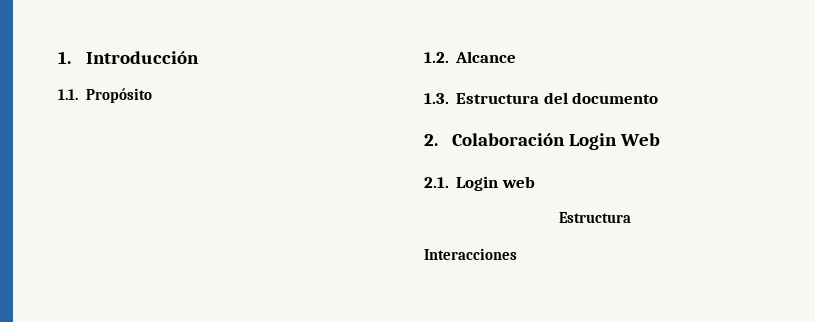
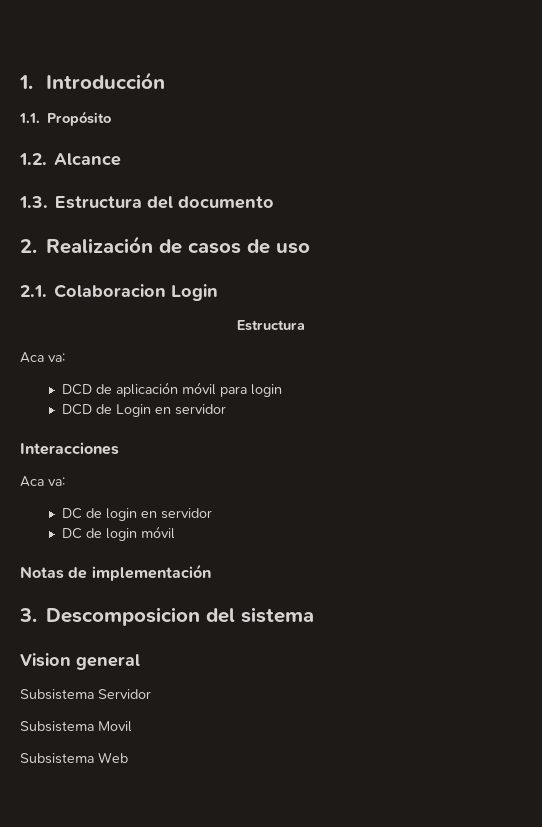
[452,133,661,150] Colaboración Login Web -> [46,236,311,254] Realización de casos de uso
[456,176,535,191] Login web -> [54,284,219,301] Colaboracion Login
[424,248,517,260] Interacciones -> [20,352,65,363] [62,382,283,397] [62,404,227,417] [20,442,119,455] [20,476,65,487] [62,508,213,521] [62,526,176,541] [20,564,211,581] [19,607,315,626] [20,653,140,670] [20,689,151,700] [20,721,132,732] [20,752,128,764] Aca va: // DCD de aplicación móvil para login // DCD de Login en servidor // Interacciones // Aca va: // DC de login en servidor // DC de login móvil // Notas de implementación // 3. Descomposicion del sistema // Vision general // Subsistema Servidor // Subsistema Movil // Subsistema Web

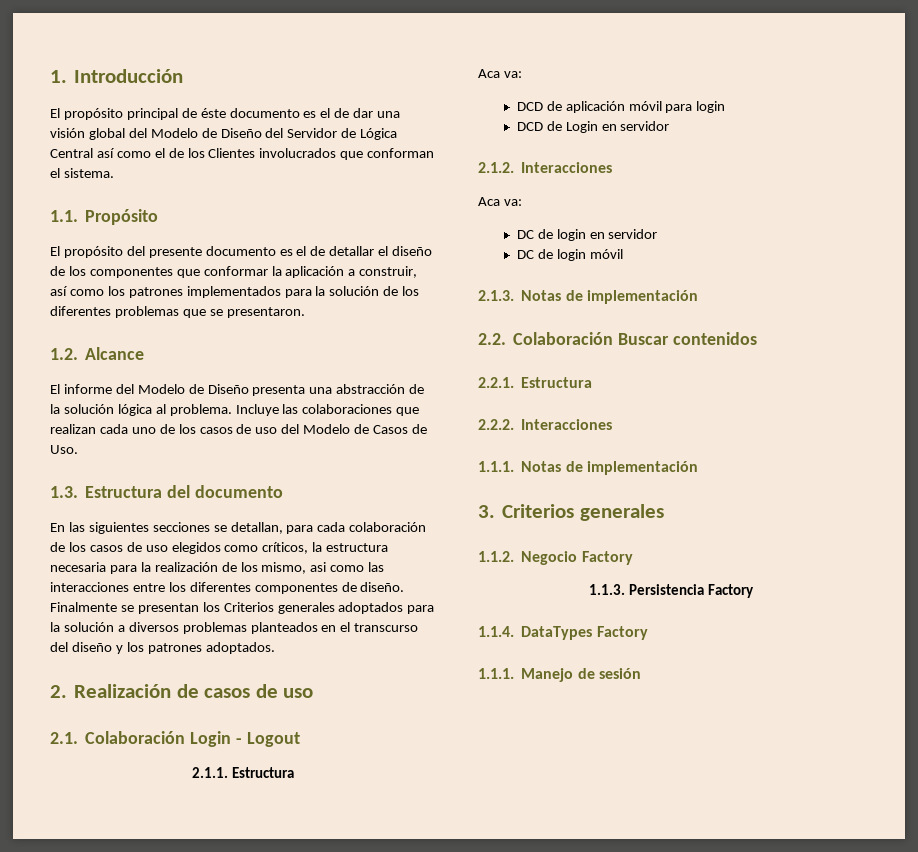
[19,111,112,126] [19,153,122,166] [19,196,275,209] 1.1. Propósito // 1.2. Alcance // 1.3. Estructura del documento -> [50,108,401,120] [50,128,398,140] [50,148,435,160] [50,168,114,178] [50,209,159,225] [50,246,433,258] [50,266,418,278] [50,286,420,298] [50,306,305,318] [50,347,145,360] [50,384,425,396] [50,404,420,416] [50,424,427,434] [50,445,78,454] [50,485,283,498] [50,522,427,534] [50,542,389,554] [50,562,385,574] [50,582,405,594] [50,602,435,614] [50,622,419,634] [50,642,275,654] El propósito principal de éste documento es el de dar una visión global del Modelo de Diseño del Servidor de Lógica Central así como el de los Clientes involucrados que conforman el sistema. // 1.1. Propósito // El propósito del presente documento es el de detallar el diseño de los componentes que conformar la aplicación a construir, así como los patrones implementados para la solución de los diferentes problemas que se presentaron. // 1.2. Alcance // El informe del Modelo de Diseño presenta una abstracción de la solución lógica al problema. Incluye las colaboraciones que realizan cada uno de los casos de uso del Modelo de Casos de Uso. // 1.3. Estructura del documento // En las siguientes secciones se detallan, para cada colaboración de los casos de uso elegidos como críticos, la estructura necesaria para la realización de los mismo, asi como las interacciones entre los diferentes componentes de diseño. Finalmente se presentan los Criterios generales adoptados para la solución a diversos problemas planteados en el transcurso del diseño y los patrones adoptados.
[54,284,219,301] Colaboracion Login // -> [85,731,300,747] [192,767,229,778] Colaboración Login - Logout // 2.1.1.
(227, 409) none -> [478,162,514,173] 2.1.2.
[20,564,211,581] [19,607,315,626] [20,653,140,670] [20,689,151,700] [20,721,132,732] [20,752,128,764] Notas de implementación // 3. Descomposicion del sistema // Vision general // Subsistema Servidor // Subsistema Movil // Subsistema Web -> [478,290,698,304] [478,332,757,345] [478,377,593,388] [478,419,613,430] [478,461,698,475] [478,504,664,521] [478,551,633,565] [589,584,754,598] [478,626,648,640] [478,668,641,682] 2.1.3. Notas de implementación // 2.2. Colaboración Buscar contenidos // 2.2.1. Estructura // 2.2.2. Interacciones // 1.1.1. Notas de implementación // 3. Criterios generales // 1.1.2. Negocio Factory // 1.1.3. Persistencia Factory // 1.1.4. DataTypes Factory // 1.1.1. Manejo de sesión

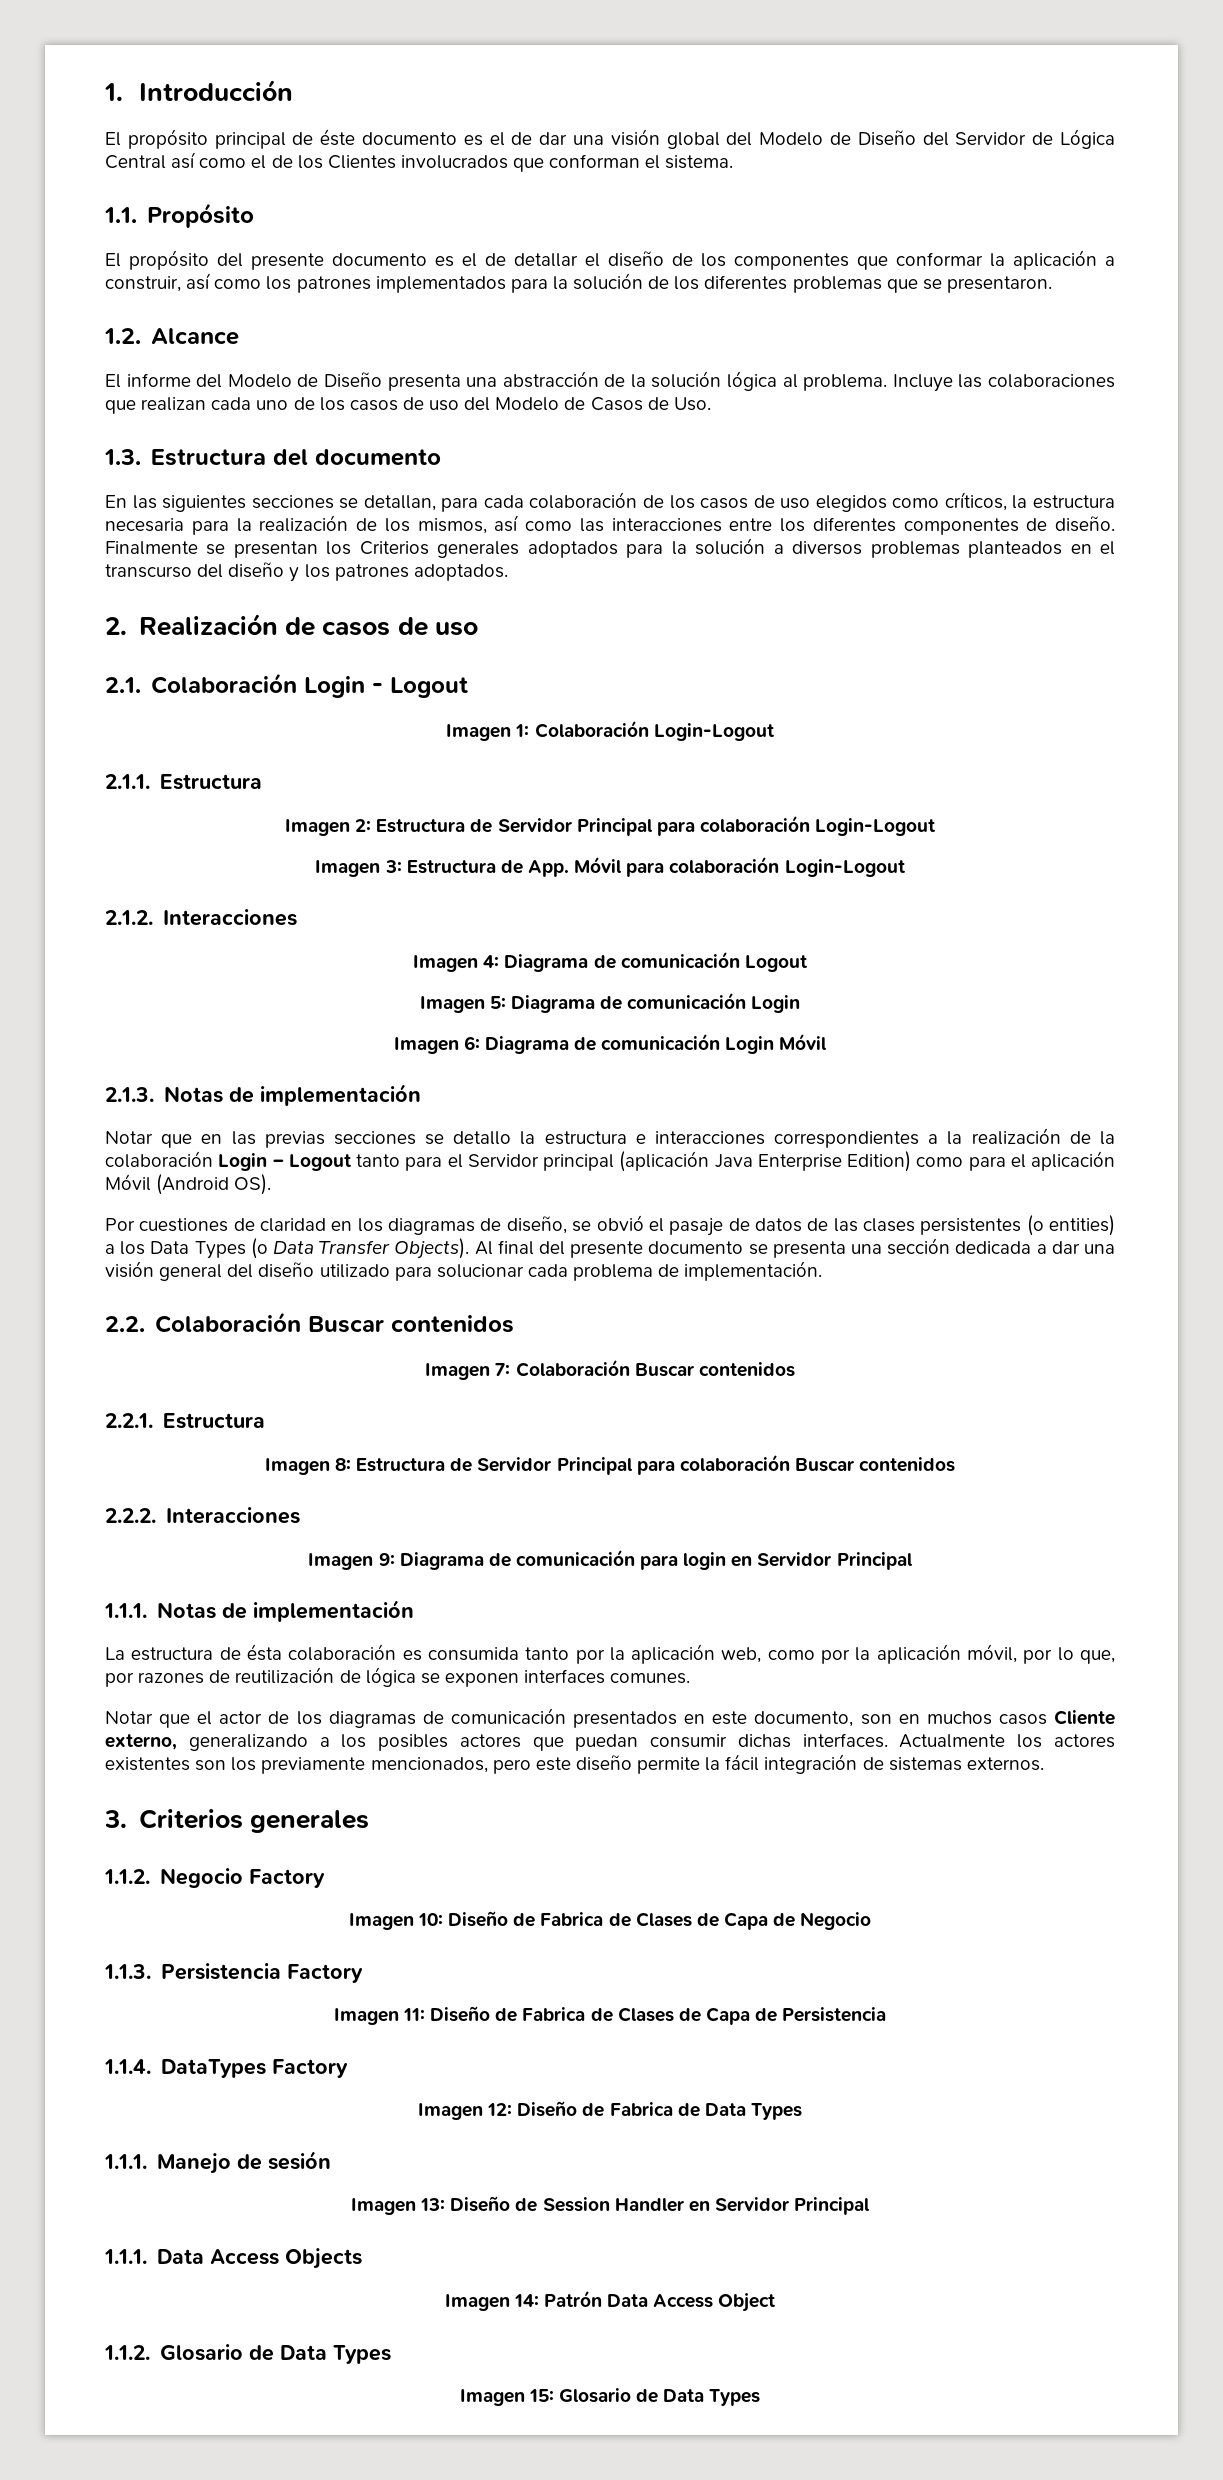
[261,562,327,574] mismo, asi -> [417,515,520,534] mismos, así
[192,767,294,778] [478,69,522,78] [516,101,726,113] [516,121,670,133] [478,162,613,173] [478,197,522,206] [516,229,658,241] [516,249,623,261] [478,290,698,304] [478,332,757,345] [478,377,593,388] [478,419,613,430] [478,461,698,475] 2.1.1. Estructura // Aca va: // DCD de aplicación móvil para login // DCD de Login en servidor // 2.1.2. Interacciones // Aca va: // DC de login en servidor // DC de login móvil // 2.1.3. Notas de implementación // 2.2. Colaboración Buscar contenidos // 2.2.1. Estructura // 2.2.2. Interacciones // 1.1.1. Notas de implementación -> [446,720,774,741] [105,774,262,790] [284,815,936,836] [315,856,905,877] [105,909,297,926] [413,951,807,972] [419,992,801,1013] [393,1033,828,1054] [105,1084,421,1106] [105,1128,1115,1148] [105,1151,1115,1172] [105,1174,272,1195] [105,1215,1116,1236] [105,1238,1116,1259] [105,1261,823,1281] [105,1312,514,1333] [425,1359,795,1380] [105,1413,265,1429] [264,1454,956,1475] [105,1507,300,1524] [308,1549,913,1570] [104,1600,414,1622] [105,1644,1115,1664] [105,1667,691,1687] [105,1708,1115,1728] [105,1733,1115,1751] [105,1754,1044,1774] Imagen 1: Colaboración Login-Logout // 2.1.1. Estructura // Imagen 2: Estructura de Servidor Principal para colaboración Login-Logout // Imagen 3: Estructura de App. Móvil para colaboración Login-Logout // 2.1.2. Interacciones // Imagen 4: Diagrama de comunicación Logout // Imagen 5: Diagrama de comunicación Login // Imagen 6: Diagrama de comunicación Login Móvil // 2.1.3. Notas de implementación // Notar que en las previas secciones se detallo la estructura e interacciones correspondientes a la realización de la colaboración Login – Logout tanto para el Servidor principal (aplicación Java Enterprise Edition) como para el aplicación Móvil (Android OS). // Por cuestiones de claridad en los diagramas de diseño, se obvió el pasaje de datos de las clases persistentes (o entities) a los Data Types (o Data Transfer Objects). Al final del presente documento se presenta una sección dedicada a dar una visión general del diseño utilizado para solucionar cada problema de implementación. // 2.2. Colaboración Buscar contenidos // Imagen 7: Colaboración Buscar contenidos // 2.2.1. Estructura // Imagen 8: Estructura de Servidor Principal para colaboración Buscar contenidos // 2.2.2. Interacciones // Imagen 9: Diagrama de comunicación para login en Servidor Principal // 1.1.1. Notas de implementación // La estructura de ésta colaboración es consumida tanto por la aplicación web, como por la aplicación móvil, por lo que, por razones de reutilización de lógica se exponen interfaces comunes. // Notar que el actor de los diagramas de comunicación presentados en este documento, son en muchos casos Cliente externo, generalizando a los posibles actores que puedan consumir dichas interfaces. Actualmente los actores existentes son los previamente mencionados, pero este diseño permite la fácil integración de sistemas externos.
[589,584,754,598] [478,626,648,640] [478,668,641,682] 1.1.3. Persistencia Factory // 1.1.4. DataTypes Factory // 1.1.1. Manejo de sesión -> [348,1911,872,1930] [104,1963,363,1983] [333,2006,887,2025] [104,2059,348,2078] [418,2101,802,2120] [104,2151,331,2174] [350,2196,871,2215] [104,2248,362,2269] [444,2290,776,2312] [104,2344,391,2364] [459,2388,761,2406] Imagen 10: Diseño de Fabrica de Clases de Capa de Negocio // 1.1.3. Persistencia Factory // Imagen 11: Diseño de Fabrica de Clases de Capa de Persistencia // 1.1.4. DataTypes Factory // Imagen 12: Diseño de Fabrica de Data Types // 1.1.1. Manejo de sesión // Imagen 13: Diseño de Session Handler en Servidor Principal // 1.1.1. Data Access Objects // Imagen 14: Patrón Data Access Object // 1.1.2. Glosario de Data Types // Imagen 15: Glosario de Data Types

